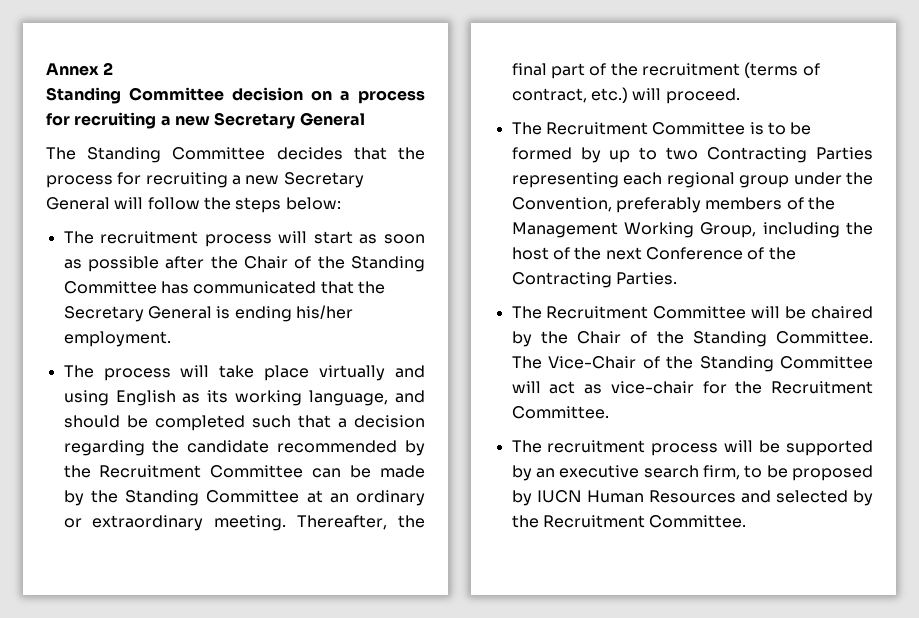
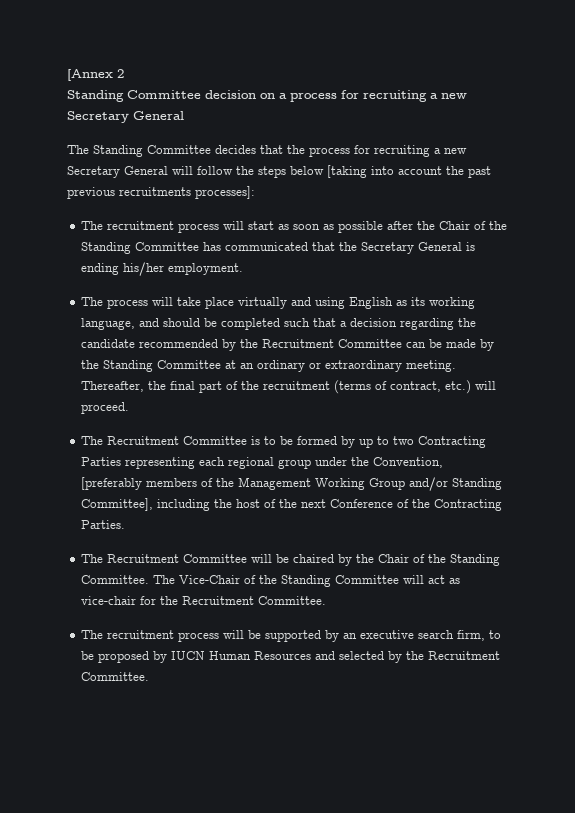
[46,63,99,76] Annex -> [67,69,113,81] [Annex
[285,197,341,210] below: -> [290,165,491,178] [67,186,255,199] below [taking into account the past previous recruitments processes]:
[615,197,701,213] preferably -> [81,477,143,490] [preferably
[700,222,757,238] Group, -> [369,477,503,491] [81,498,154,511] Group and/or Standing Committee],

